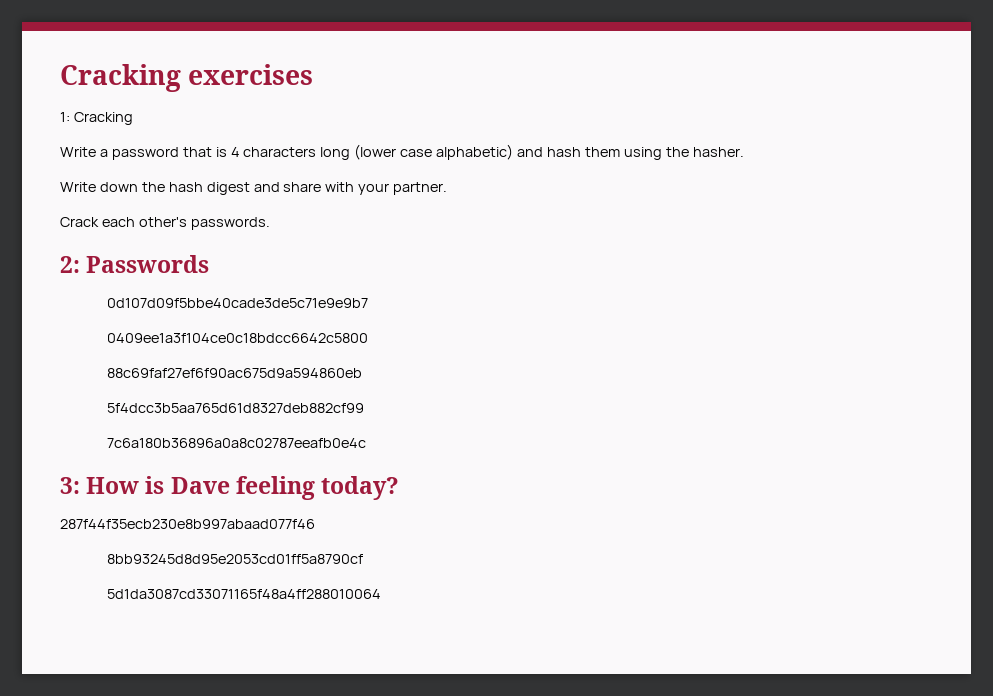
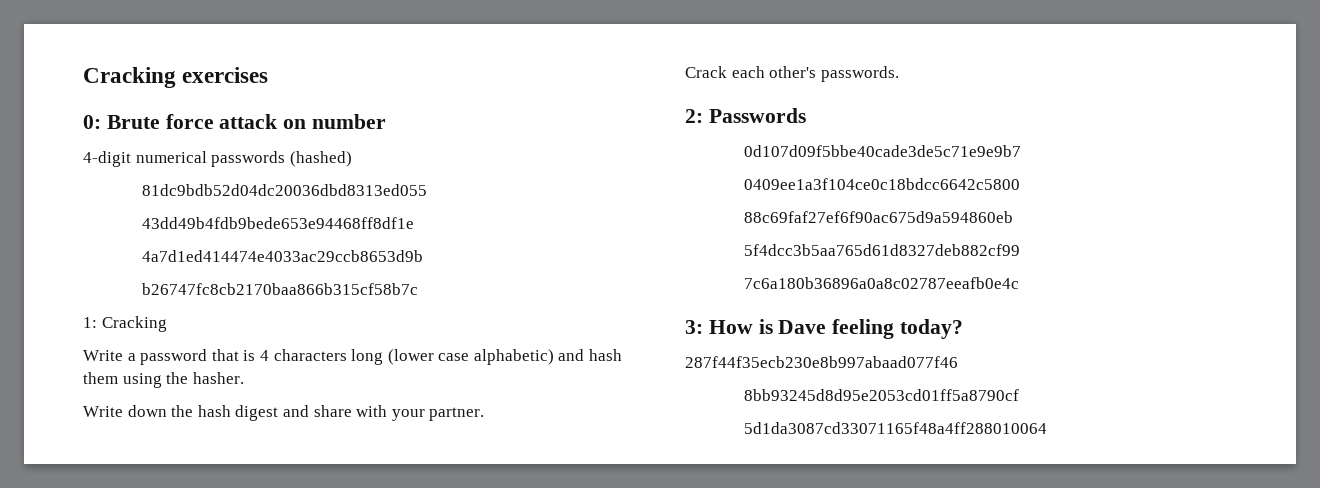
(314, 74) none -> [83,114,387,129] [83,151,352,167] [142,184,428,196] [142,217,415,229] [142,250,424,262] [142,283,419,295] // 0: Brute force attack on number // 4-digit numerical passwords (hashed) // 81dc9bdb52d04dc20036dbd8313ed055 // 43dd49b4fdb9bede653e94468ff8df1e // 4a7d1ed414474e4033ac29ccb8653d9b // b26747fc8cb2170baa866b315cf58b7c

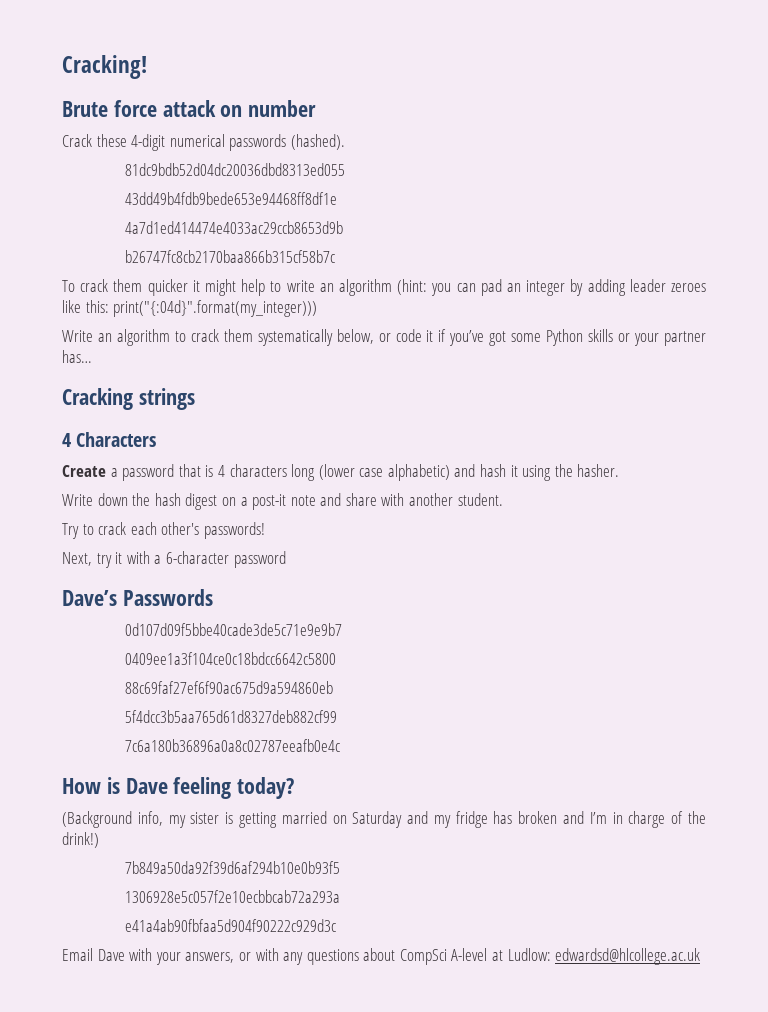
[83,67,269,88] [83,115,101,129] Cracking exercises // 0: -> [62,55,147,79] Cracking! //
(387, 121) none -> [62,134,127,147] Crack these
[289,151,352,167] (hashed) -> [290,134,345,150] (hashed).
[83,316,167,332] [83,350,123,361] 1: Cracking // Write -> [62,279,706,296] [62,300,318,317] [62,329,706,346] [62,350,92,363] [62,388,195,410] [62,432,157,447] [62,465,106,477] To crack them quicker it might help to write an algorithm (hint: you can pad an integer by adding leader zeroes like this: print("{:04d}".format(my_integer))) // Write an algorithm to crack them systematically below, or code it if you’ve got some Python skills or your partner has… // Cracking strings // 4 Characters // Create
[83,372,118,384] them -> [510,465,518,477] it
[282,405,485,421] [685,66,899,82] [685,109,703,123] and share with your partner. // Crack each other's passwords. // 2: -> [221,493,503,510] [62,522,265,539] [62,551,286,568] [62,590,117,606] on a post-it note and share with another student. // Try to crack each other's passwords! // Next, try it with a 6-character password // Dave’s
[685,320,703,334] 3: -> (341, 745) none
[685,356,958,368] [744,389,1020,401] [744,422,1048,434] 287f44f35ecb230e8b997abaad077f46 // 8bb93245d8d95e2053cd01ff5a8790cf // 5d1da3087cd33071165f48a4ff288010064 -> [62,811,706,828] [62,832,99,848] [125,861,341,874] [125,890,341,903] [125,919,337,932] [62,948,701,965] (Background info, my sister is getting married on Saturday and my fridge has broken and I’m in charge of the drink!) // 7b849a50da92f39d6af294b10e0b93f5 // 1306928e5c057f2e10ecbbcab72a293a // e41a4ab90fbfaa5d904f90222c929d3c // Email Dave with your answers, or with any questions about CompSci A-level at Ludlow: edwardsd@hlcollege.ac.uk

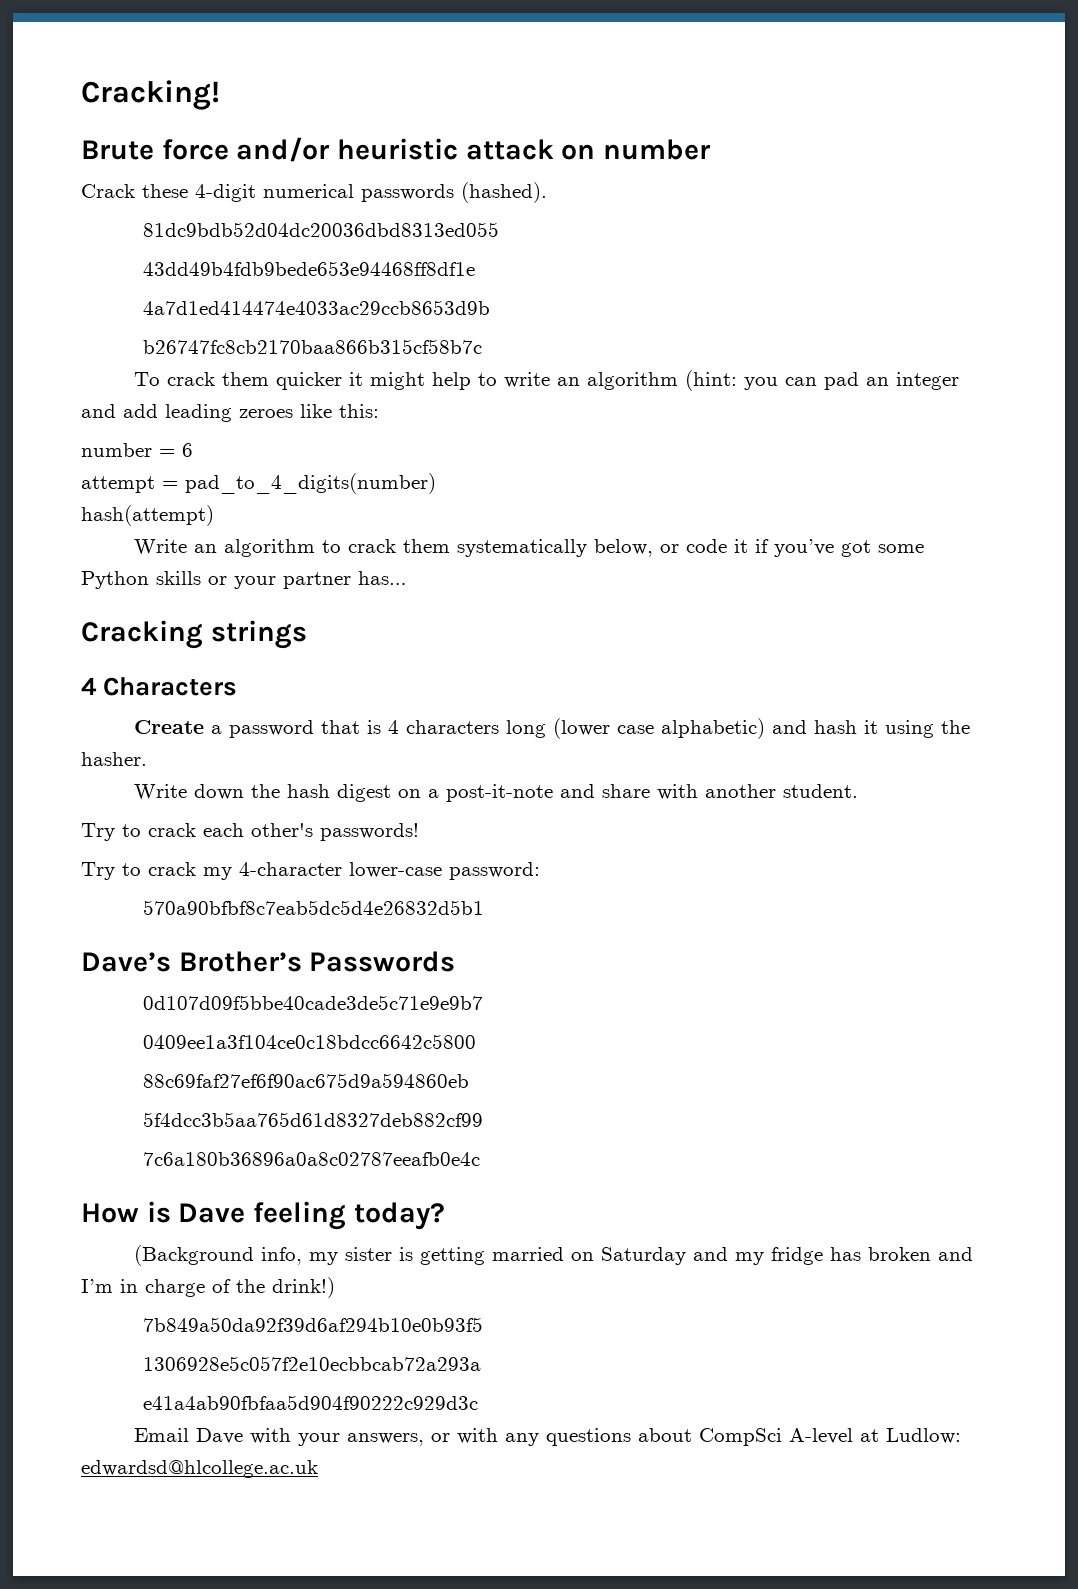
(157, 108) none -> [236,137,459,162] and/or heuristic
[570,279,666,296] by adding leader -> [81,404,232,422] and add leading
[113,300,318,317] print("{:04d}".format(my_integer))) -> [81,443,193,457] [81,473,436,494] [81,505,214,526] // number = 6 // attempt = pad_to_4_digits(number) // hash(attempt)
[252,494,316,510] post-it note -> [445,784,553,802] post-it-note
[62,551,286,568] Next, try it with a 6-character password -> [81,862,540,880] [143,900,485,915] Try to crack my 4-character lower-case password: // 570a90bfbf8c7eab5dc5d4e26832d5b1
(117, 598) none -> [178,951,302,972] Brother’s

